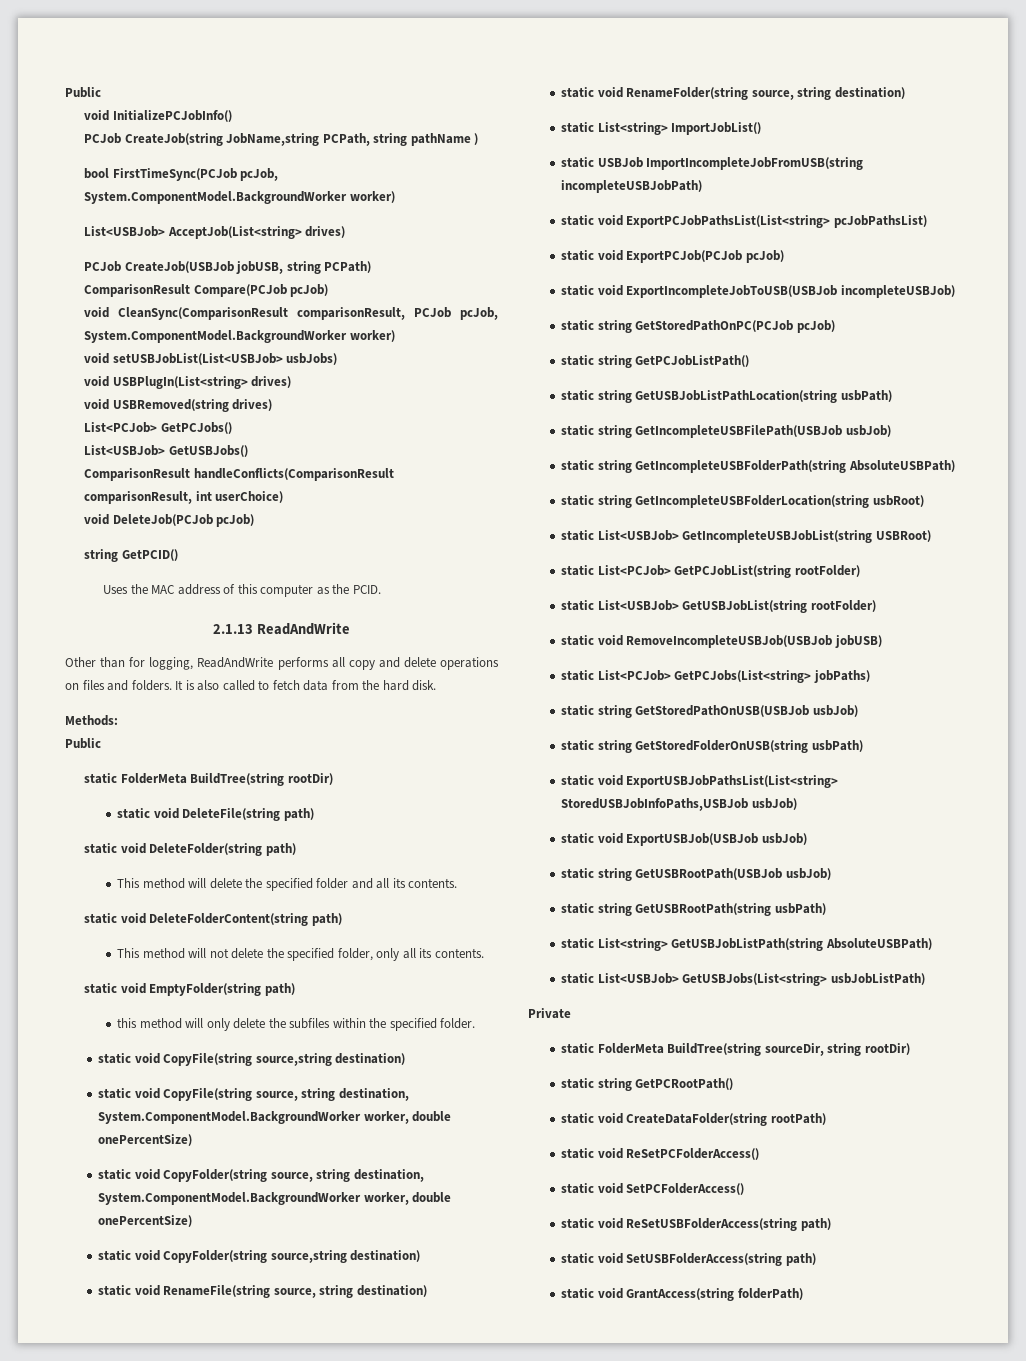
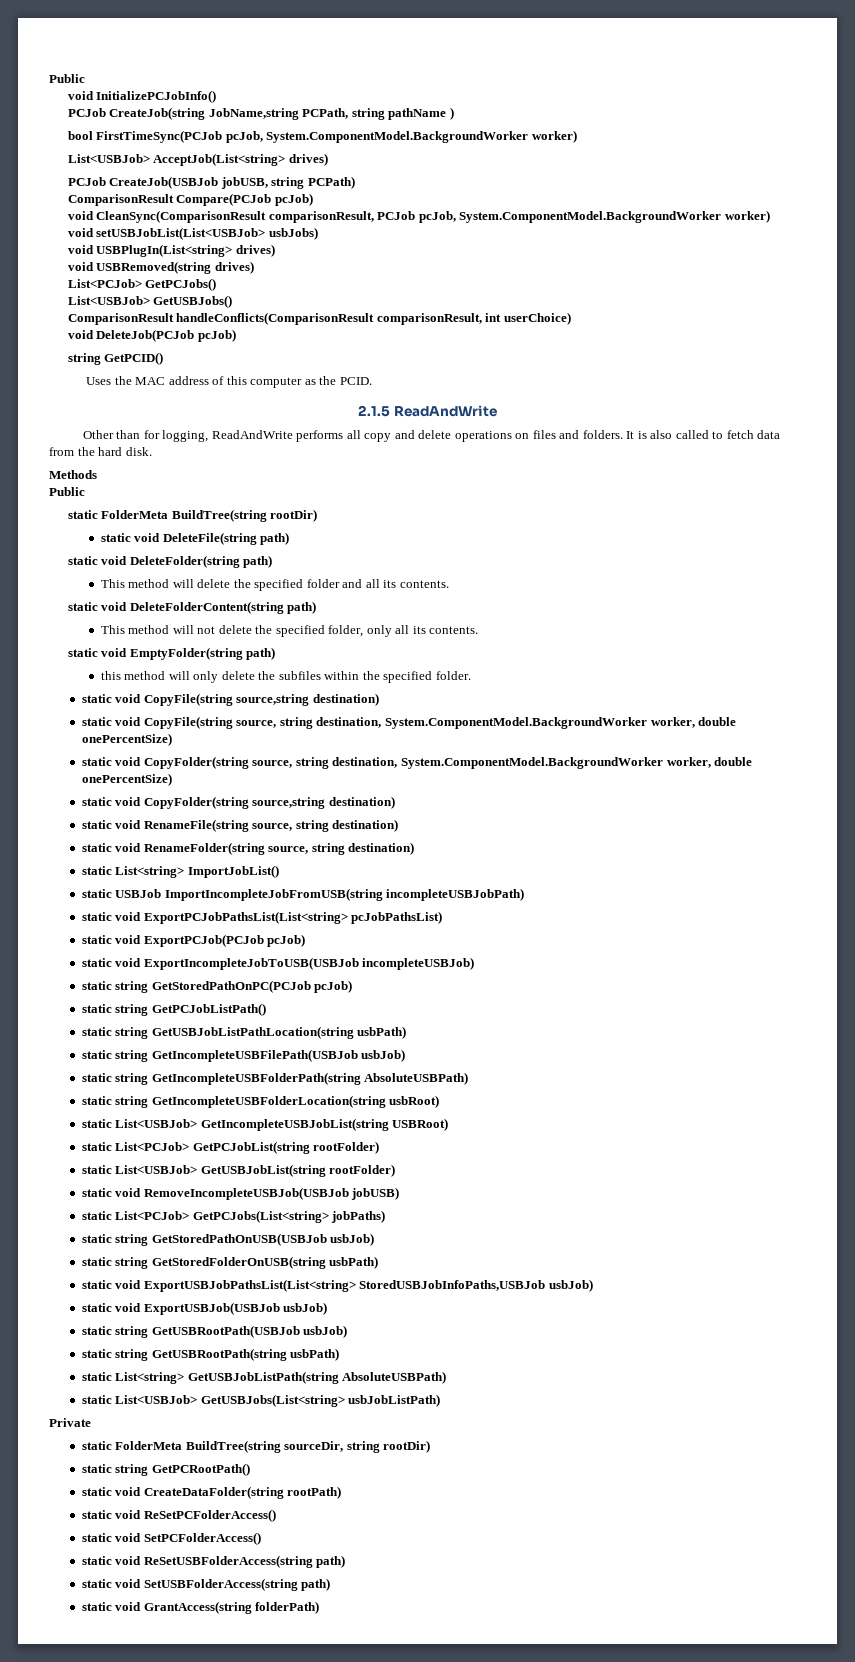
[213,624,254,634] 2.1.13 -> [358,405,391,417] 2.1.5
[65,715,118,726] Methods: -> [49,470,97,479] Methods

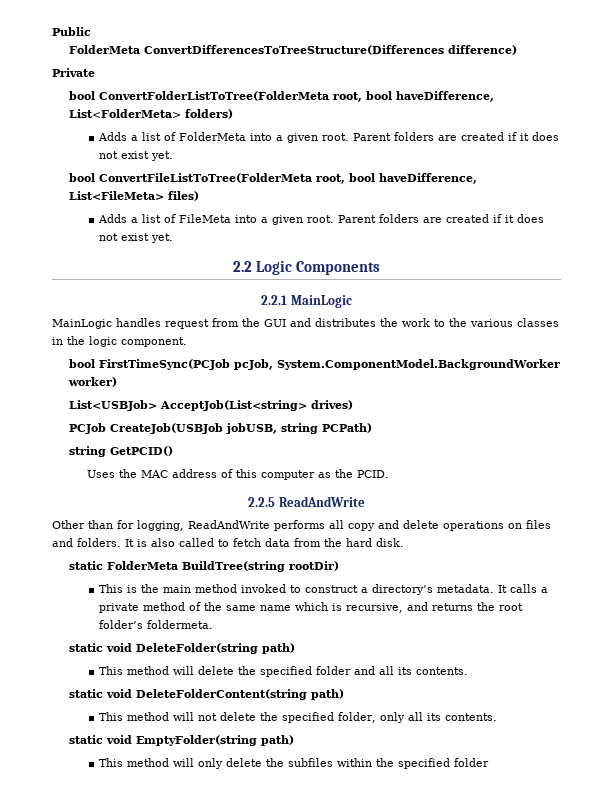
[49,74,85,83] [67,90,217,103] [67,107,454,120] Public // void InitializePCJobInfo() // PCJob CreateJob(string JobName,string PCPath, string pathName ) -> [52,27,91,36] [69,45,518,55] [52,68,95,77] [69,91,495,102] [69,109,234,119] [97,132,559,143] [98,151,173,161] [69,173,478,184] [69,191,200,201] [97,214,544,225] [98,233,173,243] [232,260,381,275] [261,295,352,308] [52,318,559,329] [52,336,187,347] Public // FolderMeta ConvertDifferencesToTreeStructure(Differences difference) // Private // bool ConvertFolderListToTree(FolderMeta root, bool haveDifference, List<FolderMeta> folders) // Adds a list of FolderMeta into a given root. Parent folders are created if it does not exist yet. // bool ConvertFileListToTree(FolderMeta root, bool haveDifference, List<FileMeta> files) // Adds a list of FileMeta into a given root. Parent folders are created if it does not exist yet. // 2.2 Logic Components // 2.2.1 MainLogic // MainLogic handles request from the GUI and distributes the work to the various classes in the logic component.
[67,193,313,206] [67,210,770,223] [67,227,318,240] [67,244,275,257] [67,261,254,274] [67,278,217,291] [67,295,233,308] [67,312,571,325] [67,329,236,342] // ComparisonResult Compare(PCJob pcJob) // void CleanSync(ComparisonResult comparisonResult, PCJob pcJob, System.ComponentModel.BackgroundWorker worker) // void setUSBJobList(List<USBJob> usbJobs) // void USBPlugIn(List<string> drives) // void USBRemoved(string drives) // List<PCJob> GetPCJobs() // List<USBJob> GetUSBJobs() // ComparisonResult handleConflicts(ComparisonResult comparisonResult, int userChoice) // void DeleteJob(PCJob pcJob) -> (373, 428) none
[358,405,391,417] 2.1.5 -> [248,497,276,507] 2.2.5
[49,470,97,479] [49,487,85,496] // Methods // Public -> (404, 542) none
[100,532,290,545] static void DeleteFile(string path) -> [98,584,548,595] [98,602,523,613] [98,620,213,629] This is the main method invoked to construct a directory’s metadata. It calls a private method of the same name which is recursive, and returns the root folder’s foldermeta.
[100,671,121,680] this -> [98,758,123,767] This
[435,671,471,680] [81,693,379,706] [81,716,737,729] [81,733,172,746] [81,756,753,769] [81,773,172,786] [81,796,395,809] [81,819,399,832] [81,842,415,855] [81,865,279,878] [81,888,525,901] [81,911,443,924] [81,934,306,947] [81,957,475,970] [81,980,353,993] [81,1003,266,1016] [81,1026,407,1039] [81,1049,406,1062] [81,1072,469,1085] [81,1095,440,1108] [81,1118,449,1131] [81,1141,380,1154] [81,1164,396,1177] [81,1187,400,1200] [81,1210,386,1223] [81,1233,375,1246] [81,1256,379,1269] [81,1279,593,1292] [81,1302,328,1315] [81,1325,348,1338] [81,1348,340,1361] [81,1371,447,1384] [81,1394,441,1407] [49,1418,91,1427] [81,1440,431,1453] [81,1463,250,1476] [81,1486,342,1499] [81,1509,276,1522] [81,1532,261,1545] [81,1555,346,1568] [81,1578,331,1591] [81,1601,320,1614] folder. // static void CopyFile(string source,string destination) // static void CopyFile(string source, string destination, System.ComponentModel.BackgroundWorker worker, double onePercentSize) // static void CopyFolder(string source, string destination, System.ComponentModel.BackgroundWorker worker, double onePercentSize) // static void CopyFolder(string source,string destination) // static void RenameFile(string source, string destination) // static void RenameFolder(string source, string destination) // static List<string> ImportJobList() // static USBJob ImportIncompleteJobFromUSB(string incompleteUSBJobPath) // static void ExportPCJobPathsList(List<string> pcJobPathsList) // static void ExportPCJob(PCJob pcJob) // static void ExportIncompleteJobToUSB(USBJob incompleteUSBJob) // static string GetStoredPathOnPC(PCJob pcJob) // static string GetPCJobListPath() // static string GetUSBJobListPathLocation(string usbPath) // static string GetIncompleteUSBFilePath(USBJob usbJob) // static string GetIncompleteUSBFolderPath(string AbsoluteUSBPath) // static string GetIncompleteUSBFolderLocation(string usbRoot) // static List<USBJob> GetIncompleteUSBJobList(string USBRoot) // static List<PCJob> GetPCJobList(string rootFolder) // static List<USBJob> GetUSBJobList(string rootFolder) // static void RemoveIncompleteUSBJob(USBJob jobUSB) // static List<PCJob> GetPCJobs(List<string> jobPaths) // static string GetStoredPathOnUSB(USBJob usbJob) // static string GetStoredFolderOnUSB(string usbPath) // static void ExportUSBJobPathsList(List<string> StoredUSBJobInfoPaths,USBJob usbJob) // static void ExportUSBJob(USBJob usbJob) // static string GetUSBRootPath(USBJob usbJob) // static string GetUSBRootPath(string usbPath) // static List<string> GetUSBJobListPath(string AbsoluteUSBPath) // static List<USBJob> GetUSBJobs(List<string> usbJobListPath) // Private // static FolderMeta BuildTree(string sourceDir, string rootDir) // static string GetPCRootPath() // static void CreateDataFolder(string rootPath) // static void ReSetPCFolderAccess() // static void SetPCFolderAccess() // static void ReSetUSBFolderAccess(string path) // static void SetUSBFolderAccess(string path) // static void GrantAccess(string folderPath) -> [453,758,489,767] folder

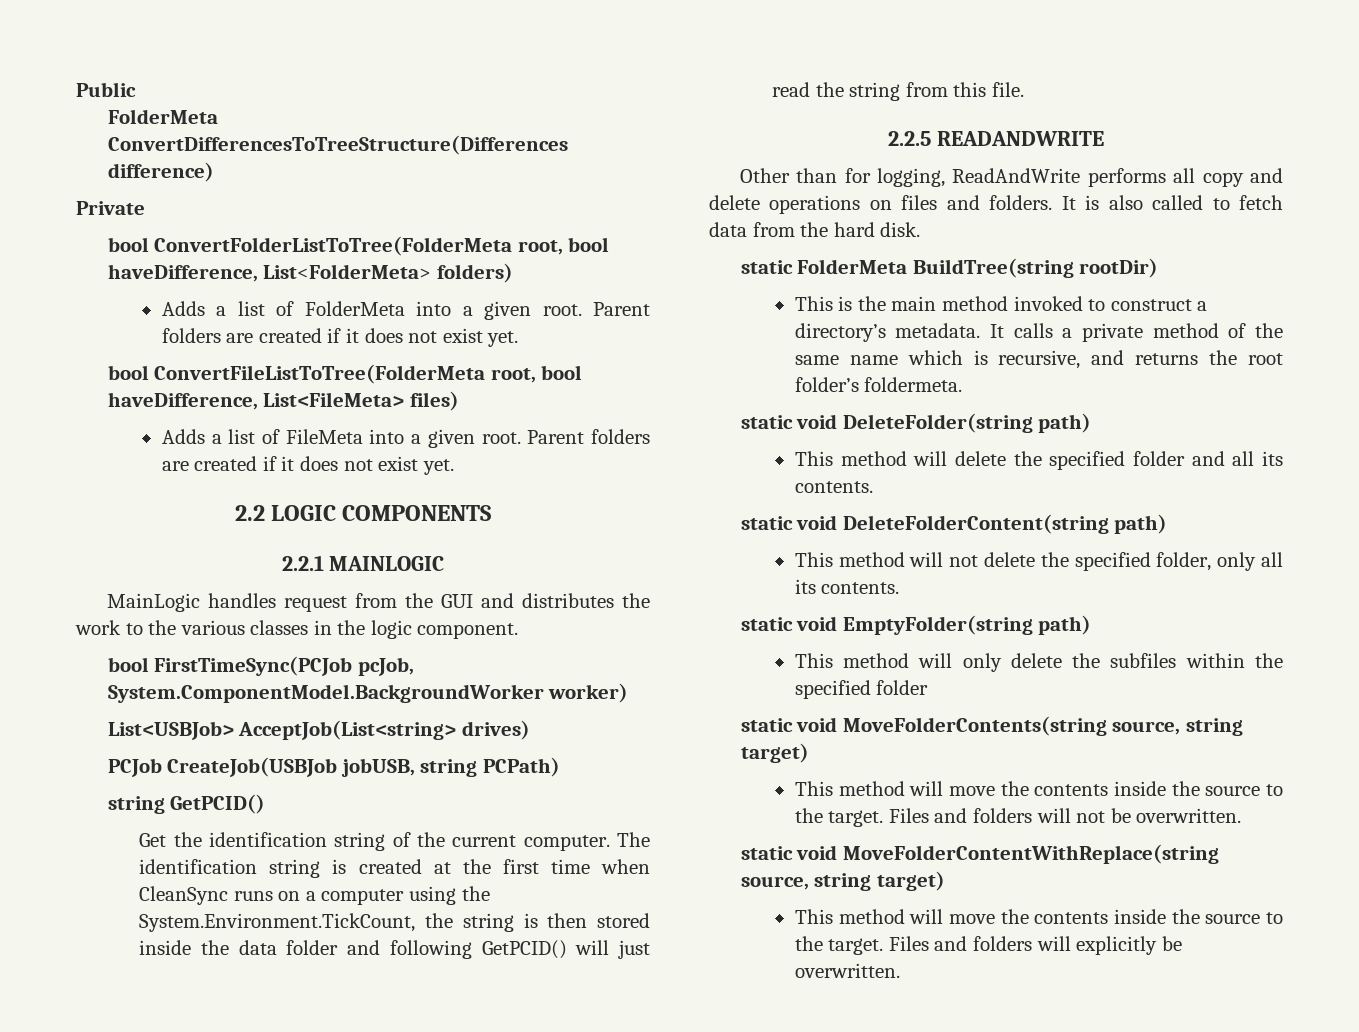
[256,260,381,275] Logic Components -> [271,505,492,521] LOGIC COMPONENTS
[290,295,352,308] MainLogic -> [329,556,445,571] MAINLOGIC
[86,469,389,480] Uses the MAC address of this computer as the PCID. -> [139,832,651,851] [139,859,651,878] [139,886,490,905] [139,913,650,932] [139,940,651,959] [772,82,1024,101] Get the identification string of the current computer. The identification string is created at the first time when CleanSync runs on a computer using the System.Environment.TickCount, the string is then stored inside the data folder and following GetPCID() will just read the string from this file.
[278,496,365,507] ReadAndWrite -> [936,131,1104,146] READANDWRITE
(489, 762) none -> [740,716,1243,736] [740,743,809,763] [794,781,1283,796] [794,808,1242,827] [740,844,1219,864] [740,871,945,891] [794,909,1283,924] [794,936,1182,955] [794,963,900,978] // static void MoveFolderContents(string source, string target) // This method will move the contents inside the source to the target. Files and folders will not be overwritten. // static void MoveFolderContentWithReplace(string source, string target) // This method will move the contents inside the source to the target. Files and folders will explicitly be overwritten.

